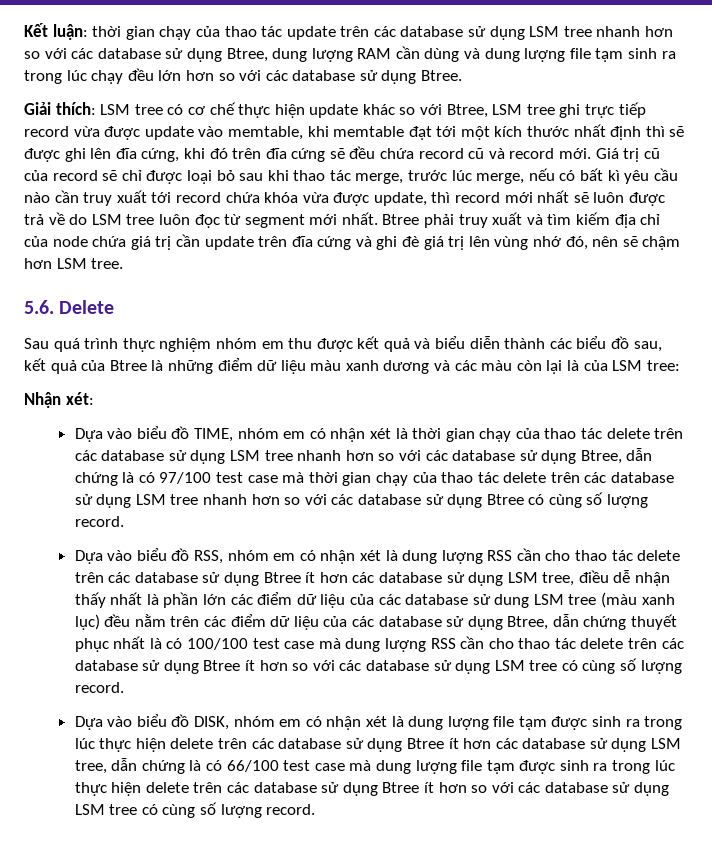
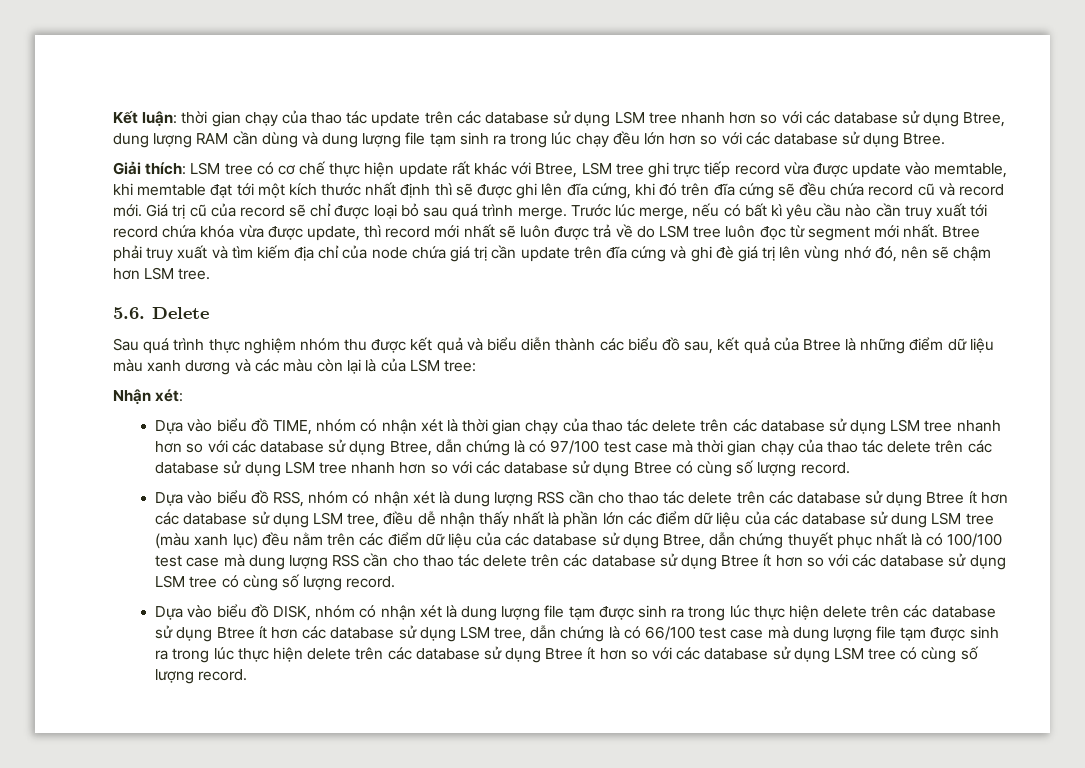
[362,104,416,115] khác so -> [451,161,508,175] rất khác
[267,170,448,184] khi thao tác merge, trước -> [452,204,611,220] quá trình merge. Trước
[261,341,284,349] em -> (340, 344) none
[283,431,306,439] em -> (357, 425) none
[273,553,296,561] em -> (349, 497) none
[279,719,302,727] em -> (356, 611) none

